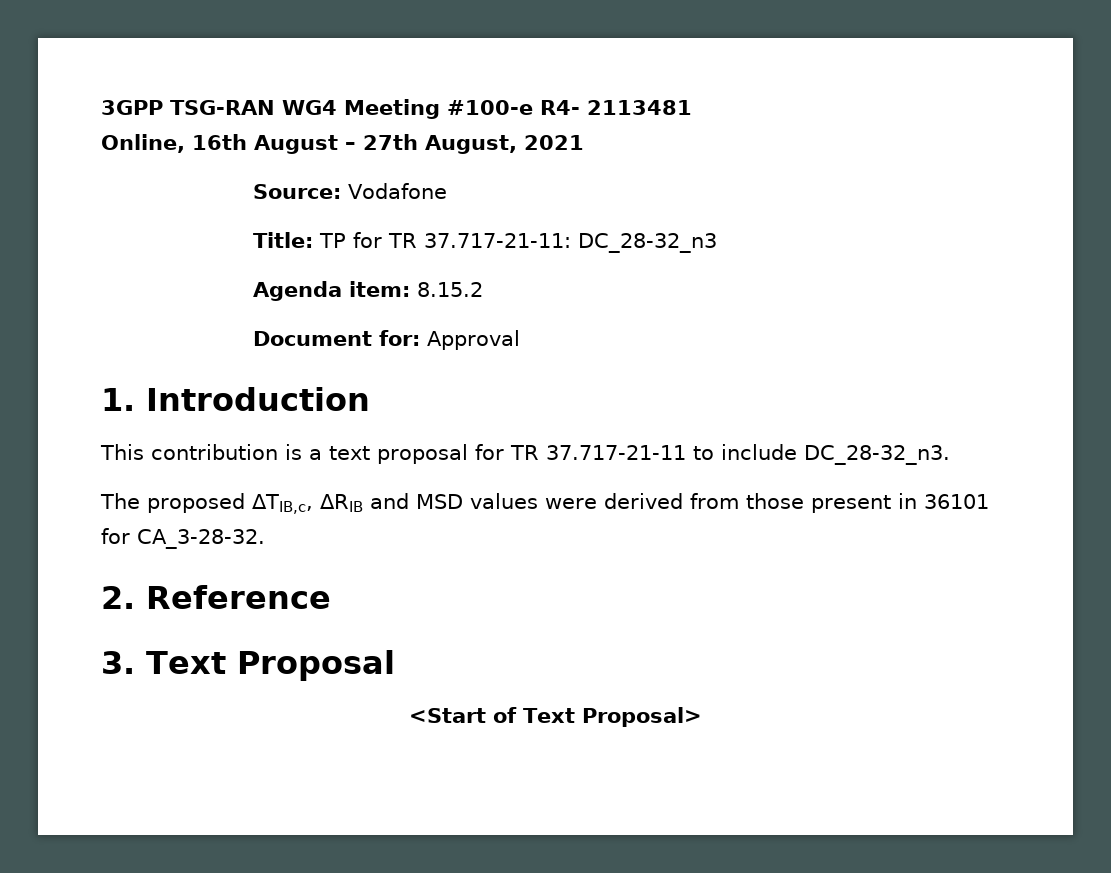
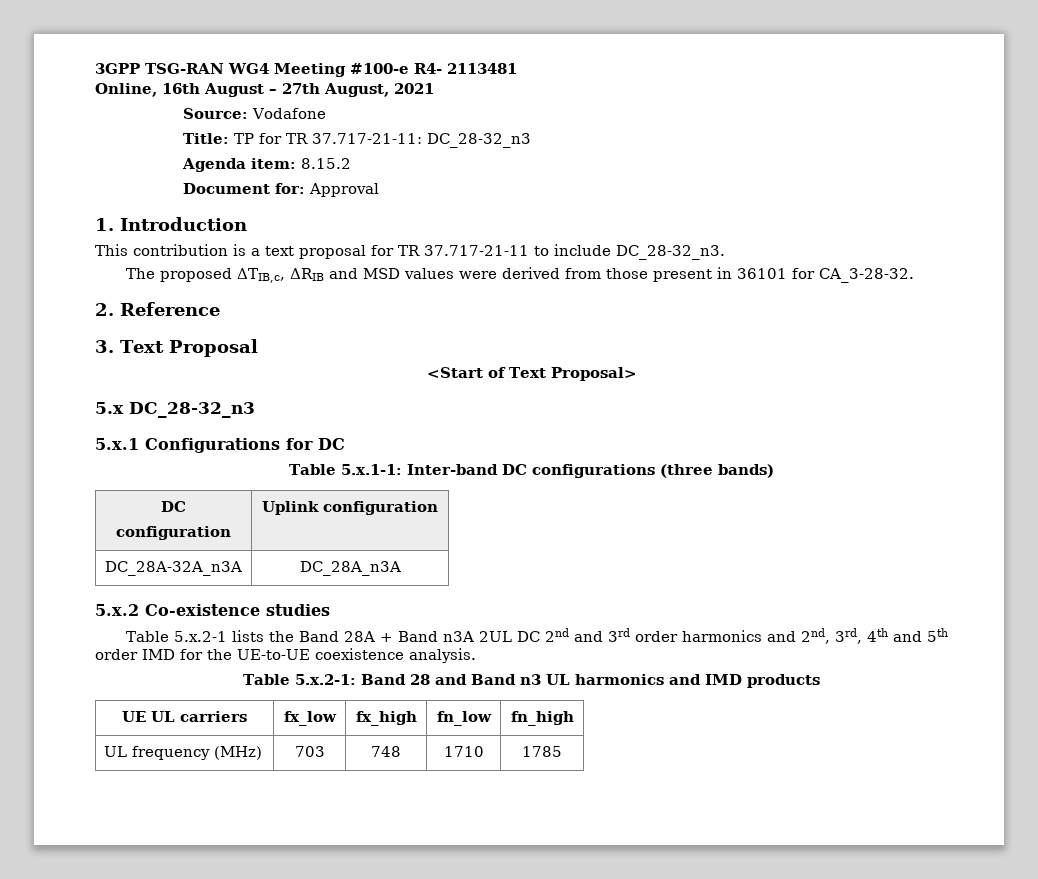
(702, 717) none -> [95,402,255,418] [95,438,345,453] [289,464,774,478] [161,501,186,512] [116,526,231,540] [262,501,438,515] [105,561,242,576] [299,561,401,576] [95,604,330,616] [126,628,949,644] [95,648,476,663] [243,674,820,688] [122,711,247,722] [283,711,337,726] [355,711,417,726] [436,711,492,726] [510,711,574,726] [104,746,263,760] [294,746,325,757] [371,746,401,757] [443,746,484,757] [522,746,562,757] // 5.x DC_28-32_n3 // 5.x.1 Configurations for DC // Table 5.x.1-1: Inter-band DC configurations (three bands) // DC // configuration | Uplink configuration // DC_28A-32A_n3A | DC_28A_n3A // 5.x.2 Co-existence studies // Table 5.x.2-1 lists the Band 28A + Band n3A 2UL DC 2nd and 3rd order harmonics and 2nd, 3rd, 4th and 5th order IMD for the UE-to-UE coexistence analysis. // Table 5.x.2-1: Band 28 and Band n3 UL harmonics and IMD products // UE UL carriers | fx_low | fx_high | fn_low | fn_high // UL frequency (MHz) | 703 | 748 | 1710 | 1785

